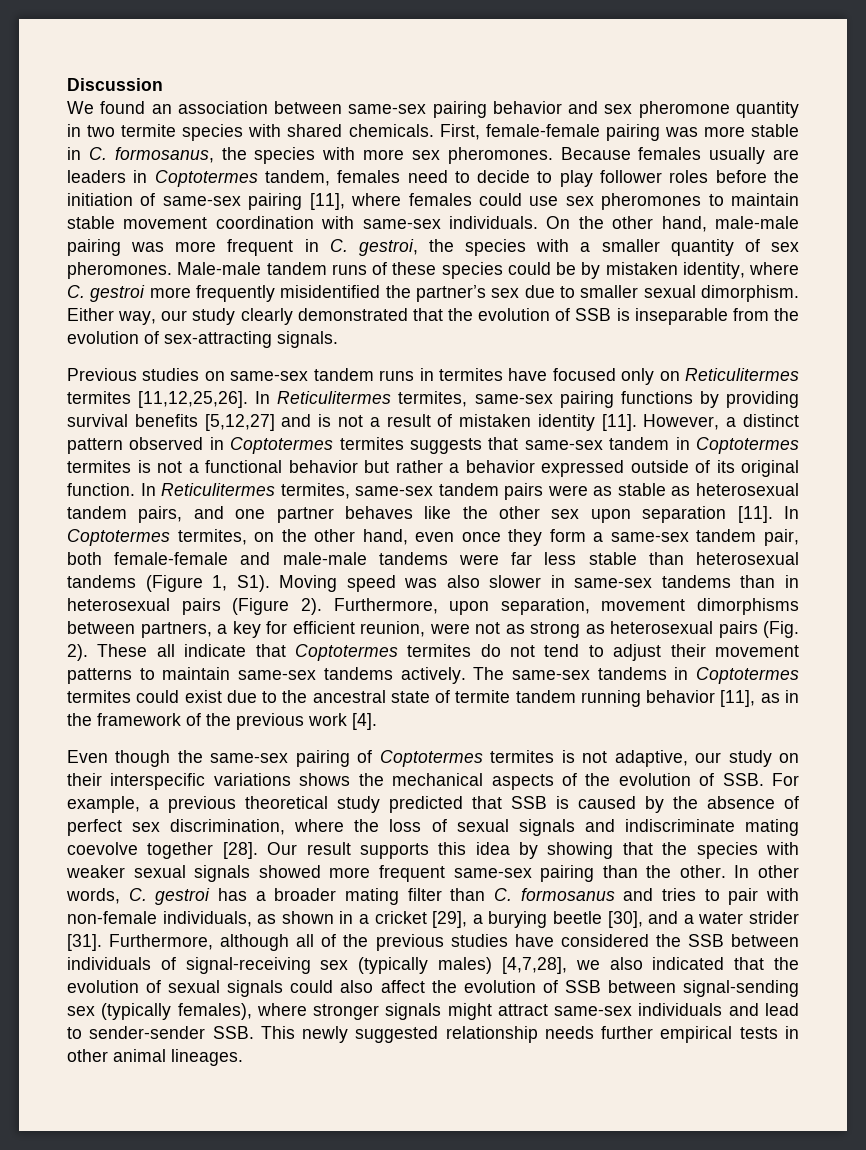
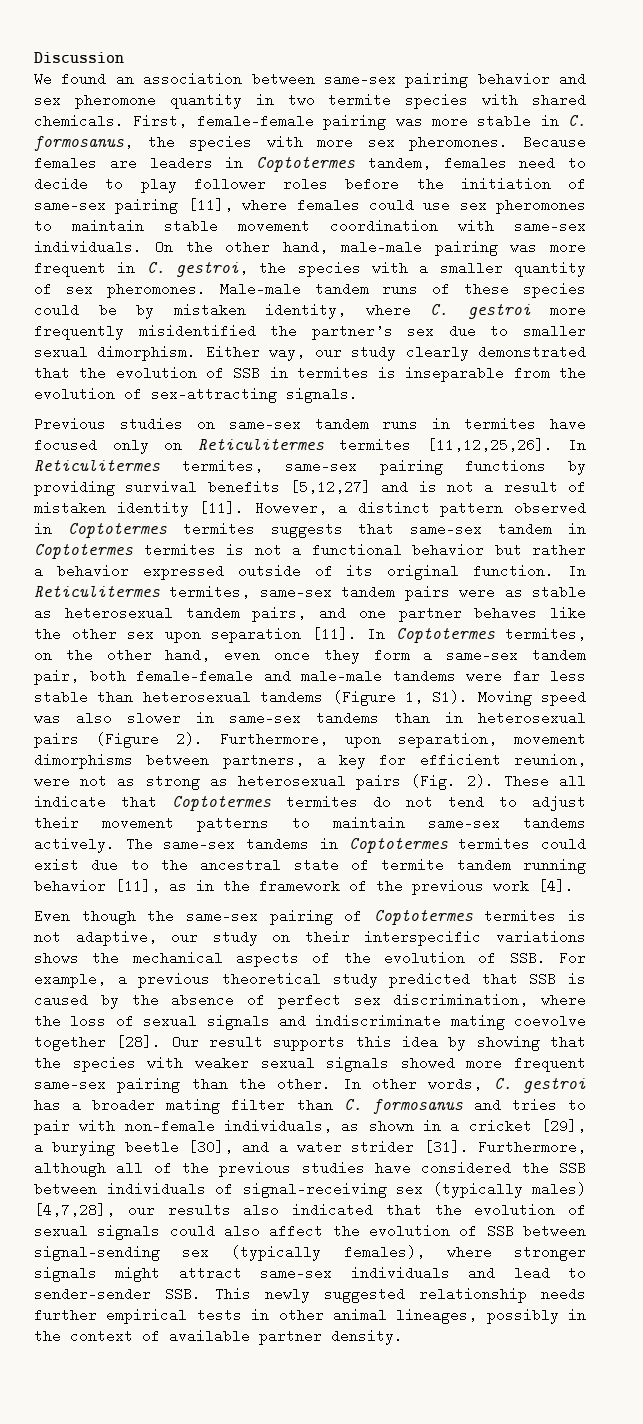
[709,147,766,164] usually -> (97, 163) none
(612, 314) none -> [269,366,369,380] in termites
[575,960,600,970] we -> [127,1203,231,1217] our results
[171,1049,243,1066] lineages. -> [396,1308,586,1324] [34,1329,403,1345] lineages, possibly in the context of available partner density.

